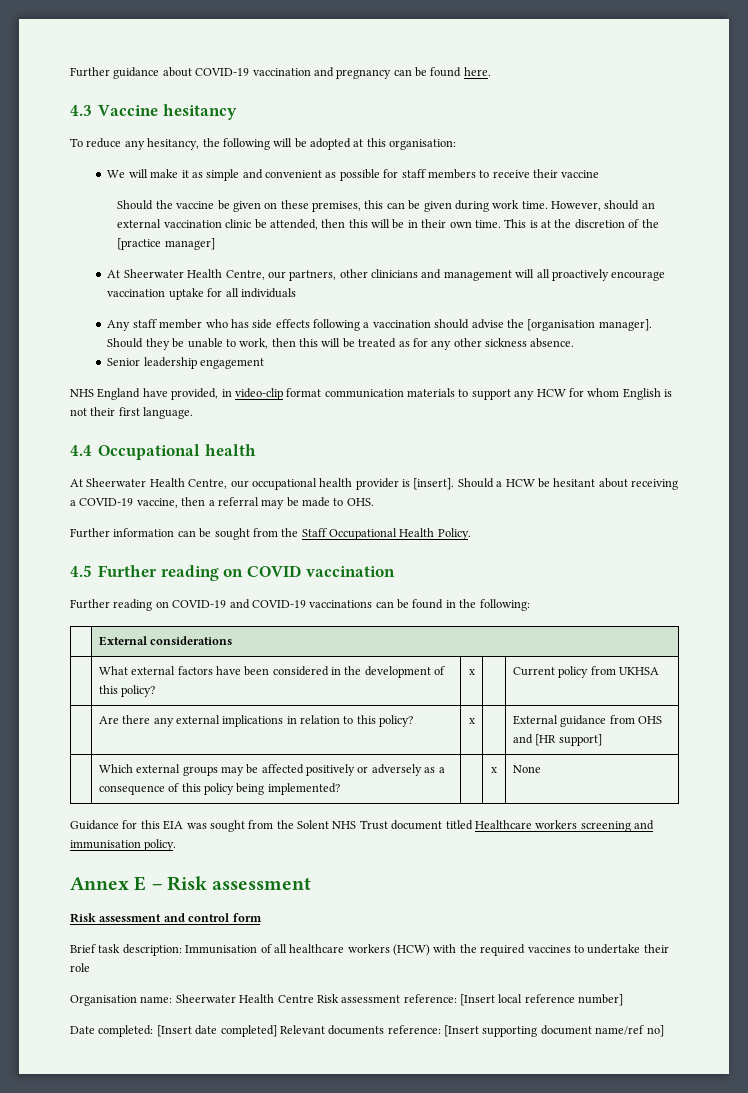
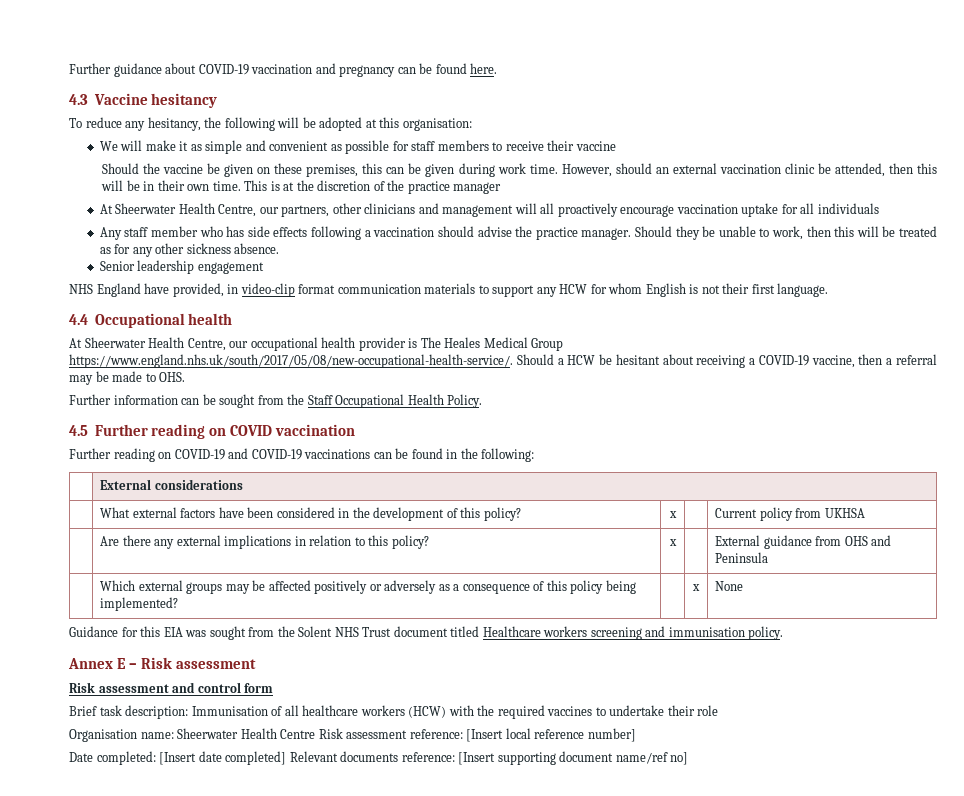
[117,238,215,250] [practice manager] -> [407,181,502,194] practice manager
[527,319,652,331] [organisation manager]. -> [535,227,632,240] practice manager.
[413,478,455,490] [insert]. -> [420,337,564,351] [69,354,513,368] The Heales Medical Group https://www.england.nhs.uk/south/2017/05/08/new-occupational-health-service/.
[535,734,602,746] [HR support] -> [715,552,769,563] Peninsula

